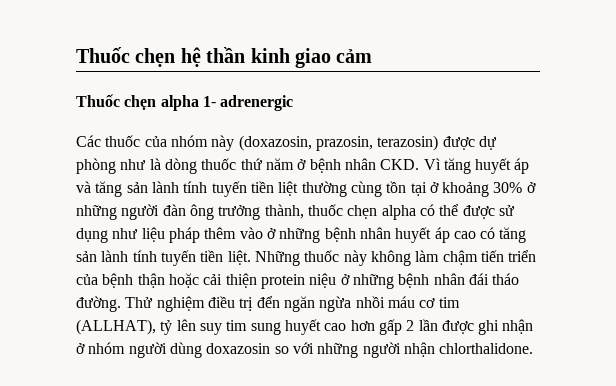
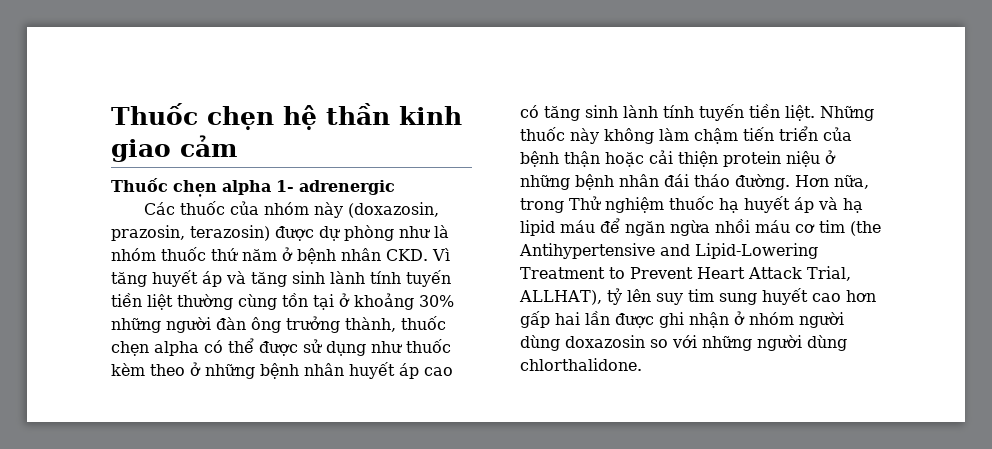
[164,158,197,174] dòng -> [111,248,156,261] nhóm
[126,182,148,193] sản -> [292,271,325,284] sinh
[526,182,536,193] ở -> (454, 301) none
[141,227,263,243] liệu pháp thêm vào -> [406,339,451,353] [111,363,185,376] thuốc kèm theo
[76,251,97,262] sản -> [585,105,618,118] sinh
[125,296,280,312] Thử nghiệm điều trị đển -> [795,175,869,189] [520,196,863,213] [520,218,620,236] Hơn nữa, trong Thử nghiệm thuốc hạ huyết áp và hạ lipid máu để
[76,319,156,335] (ALLHAT), -> [850,221,881,236] [519,243,818,259] [520,266,851,281] [519,290,602,305] (the Antihypertensive and Lipid-Lowering Treatment to Prevent Heart Attack Trial, ALLHAT),
[406,320,415,331] 2 -> [555,312,580,325] hai
[403,342,435,357] nhận -> [807,335,847,351] dùng

